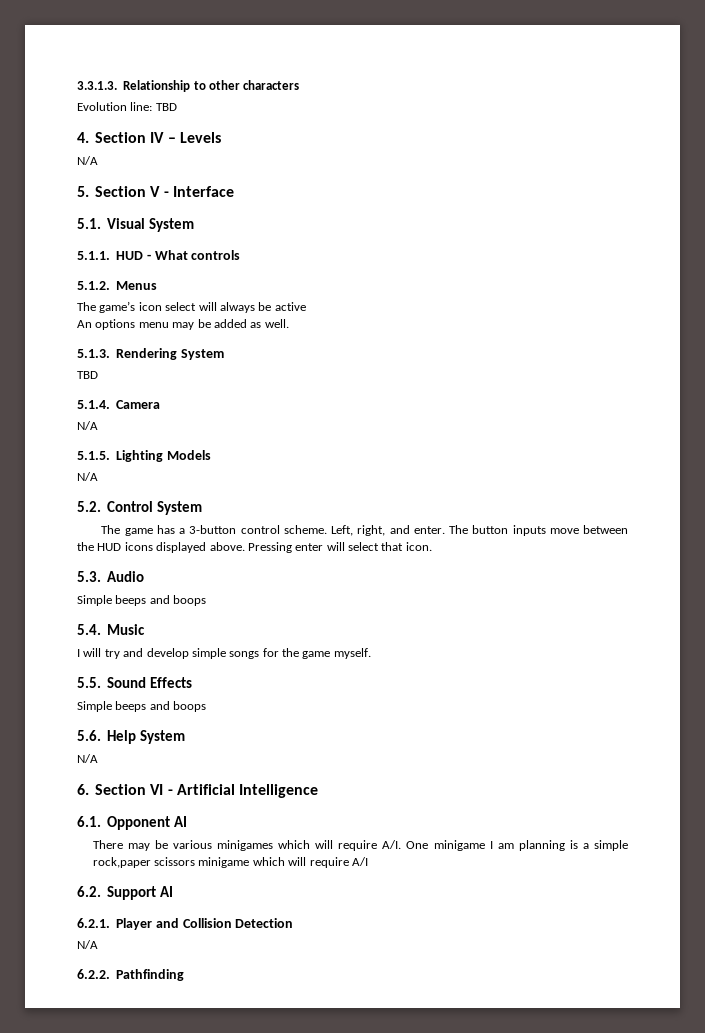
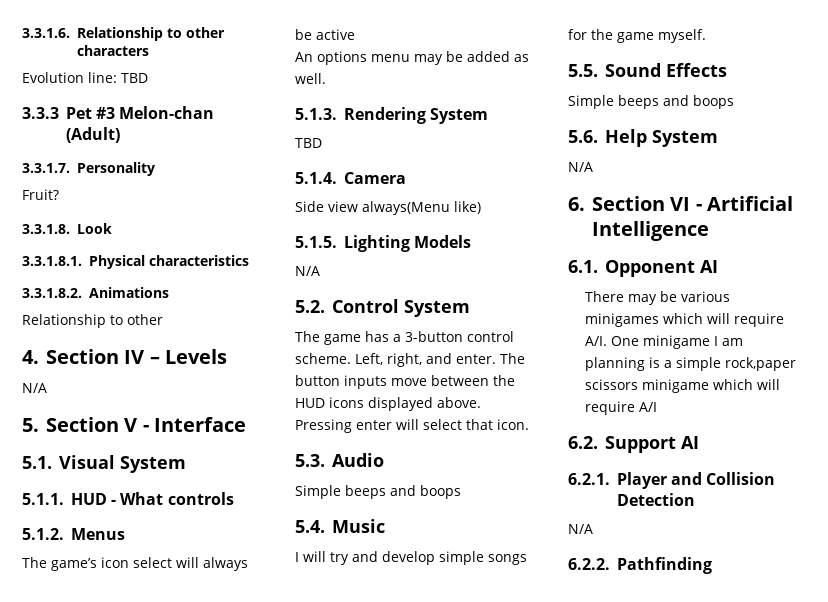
[77,81,117,90] 3.3.1.3. -> [22,28,70,38] 3.3.1.6.
(177, 107) none -> [22,106,215,119] [66,127,120,143] [22,162,155,176] [22,189,59,200] [22,223,112,234] [22,255,249,269] [22,287,169,298] [22,314,163,328] // 3.3.3 Pet #3 Melon-chan (Adult) // 3.3.1.7. Personality // Fruit? // 3.3.1.8. Look // 3.3.1.8.1. Physical characteristics // 3.3.1.8.2. Animations // Relationship to other
[77,421,98,430] N/A -> [295,201,481,215] Side view always(Menu like)

